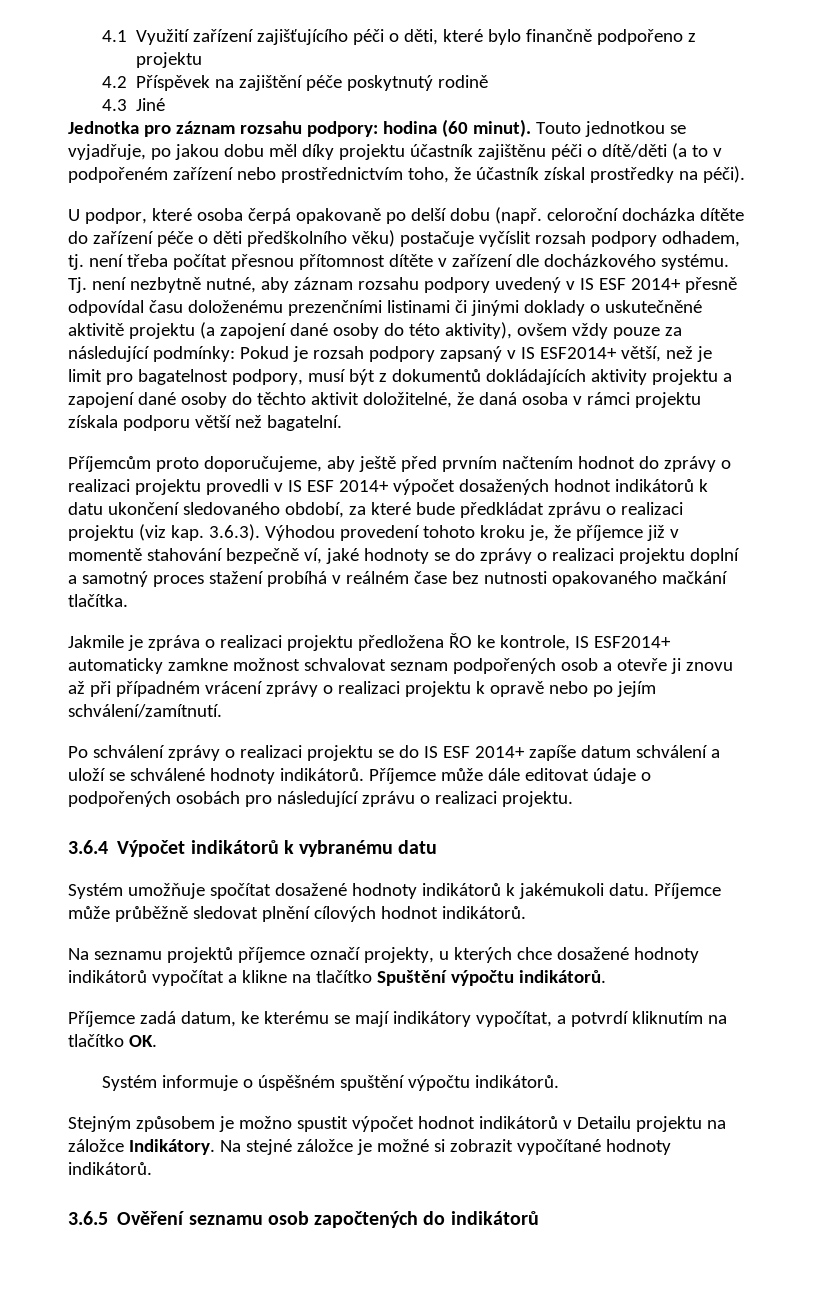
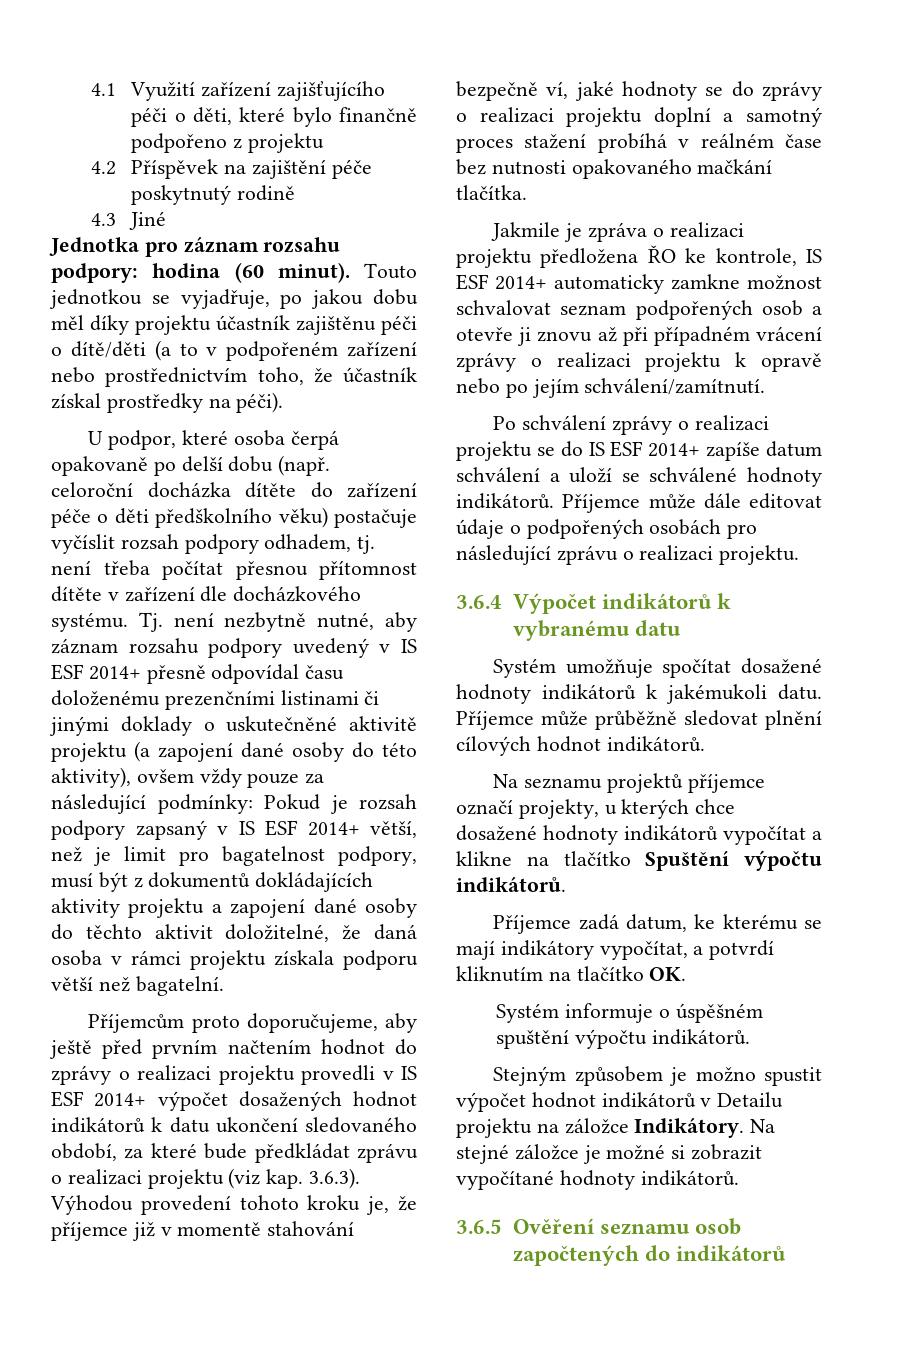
[539,347,617,359] ESF2014+ -> [265,820,360,836] ESF 2014+
[593,636,671,648] ESF2014+ -> [456,274,547,290] ESF 2014+

